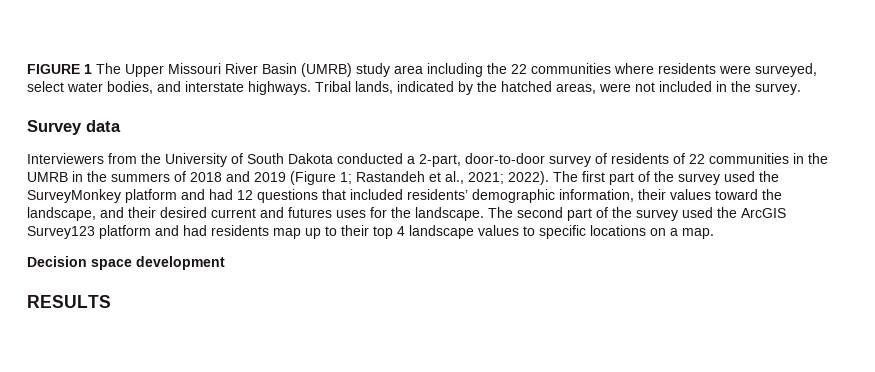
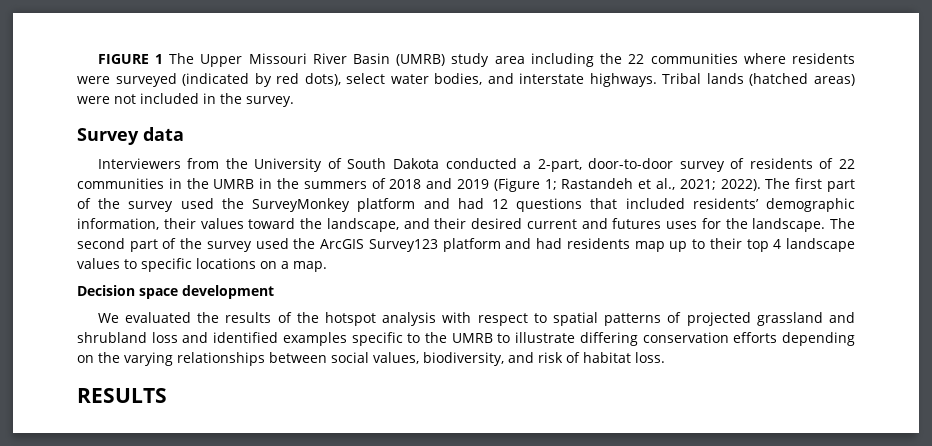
[755,63,817,77] surveyed, -> [115,73,341,87] surveyed (indicated by red dots),
[355,81,596,95] lands, indicated by the hatched areas, -> [706,73,855,86] lands (hatched areas)
(225, 263) none -> [97,312,856,326] [77,332,855,346] [77,352,665,366] // We evaluated the results of the hotspot analysis with respect to spatial patterns of projected grassland and shrubland loss and identified examples specific to the UMRB to illustrate differing conservation efforts depending on the varying relationships between social values, biodiversity, and risk of habitat loss.

